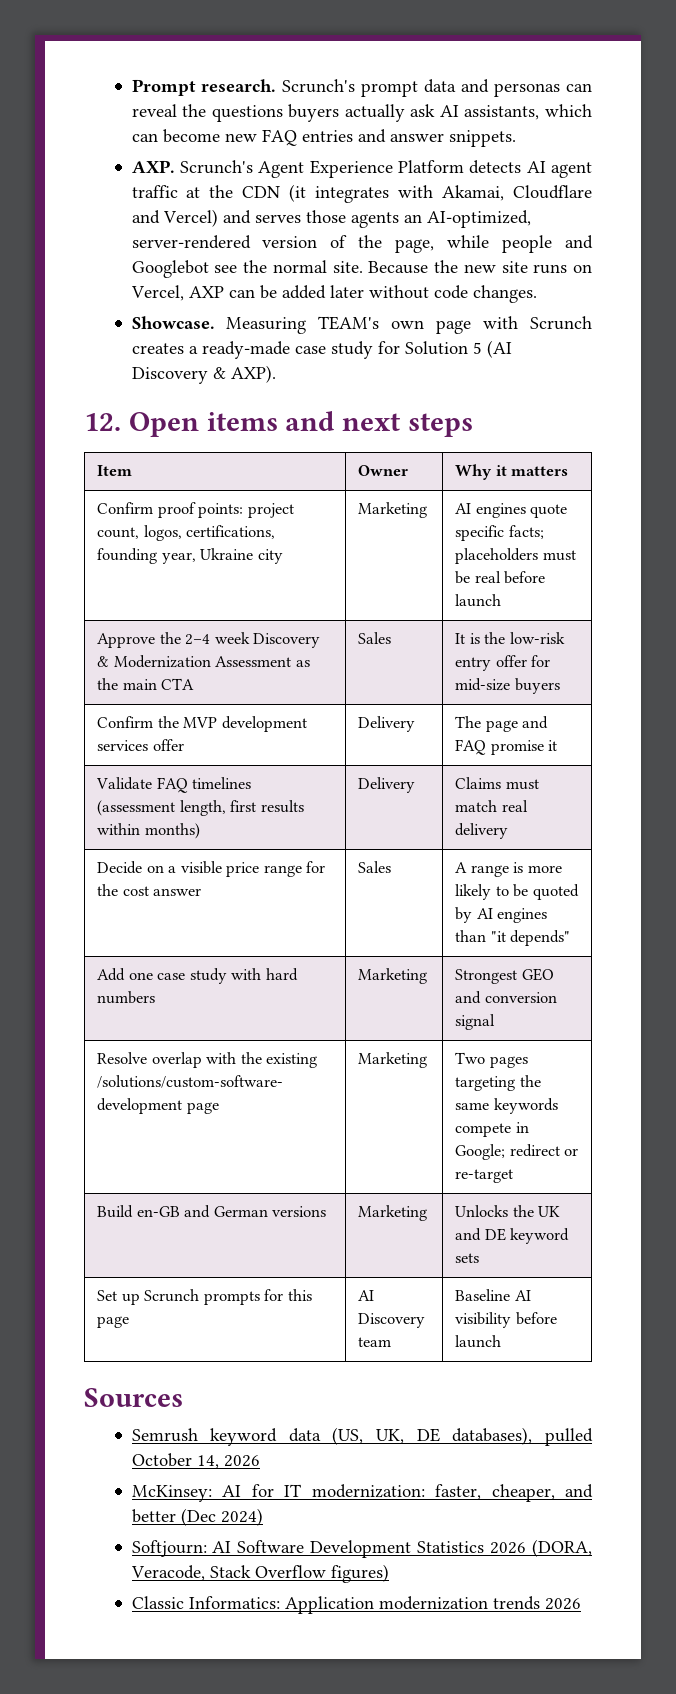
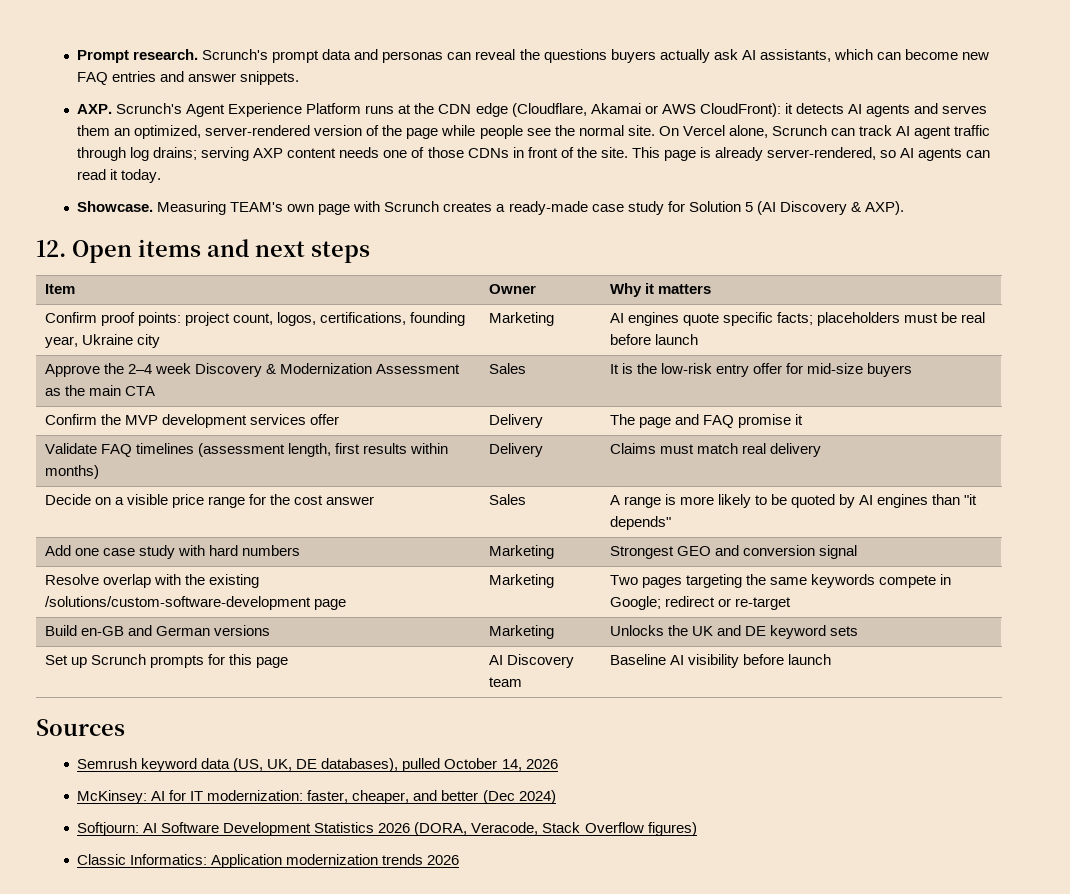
[469,160,592,178] [131,184,592,203] [131,209,531,228] detects AI agent traffic at the CDN (it integrates with Akamai, Cloudflare and Vercel) and serves those agents an AI-optimized, -> [365,103,988,117] [77,125,202,139] runs at the CDN edge (Cloudflare, Akamai or AWS CloudFront): it detects AI agents and serves them an optimized,
[395,239,435,253] page, -> [406,128,439,139] page
[565,235,593,249] [131,260,209,278] and Googlebot -> (523, 132) none
[368,260,592,274] [130,285,537,303] Because the new site runs on Vercel, AXP can be added later without code changes. -> [658,125,991,139] [77,147,991,161] [77,169,162,183] On Vercel alone, Scrunch can track AI agent traffic through log drains; serving AXP content needs one of those CDNs in front of the site. This page is already server-rendered, so AI agents can read it today.

